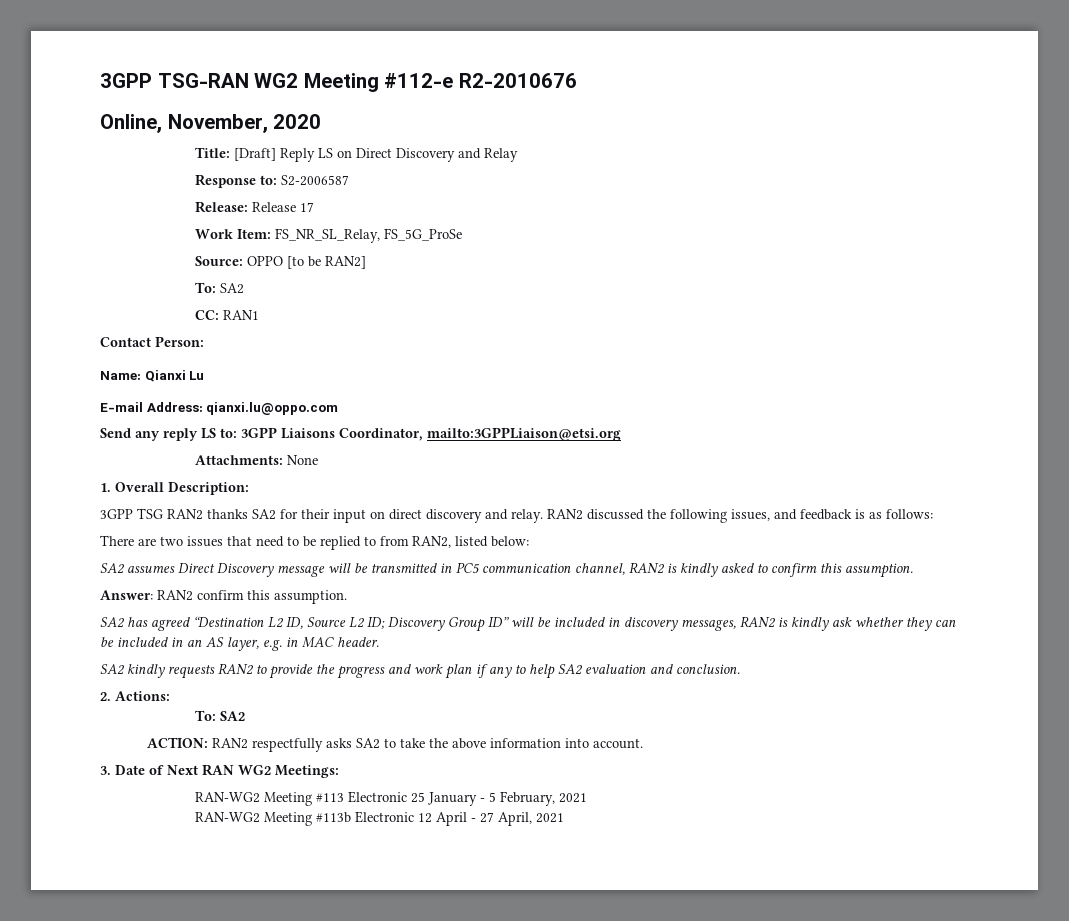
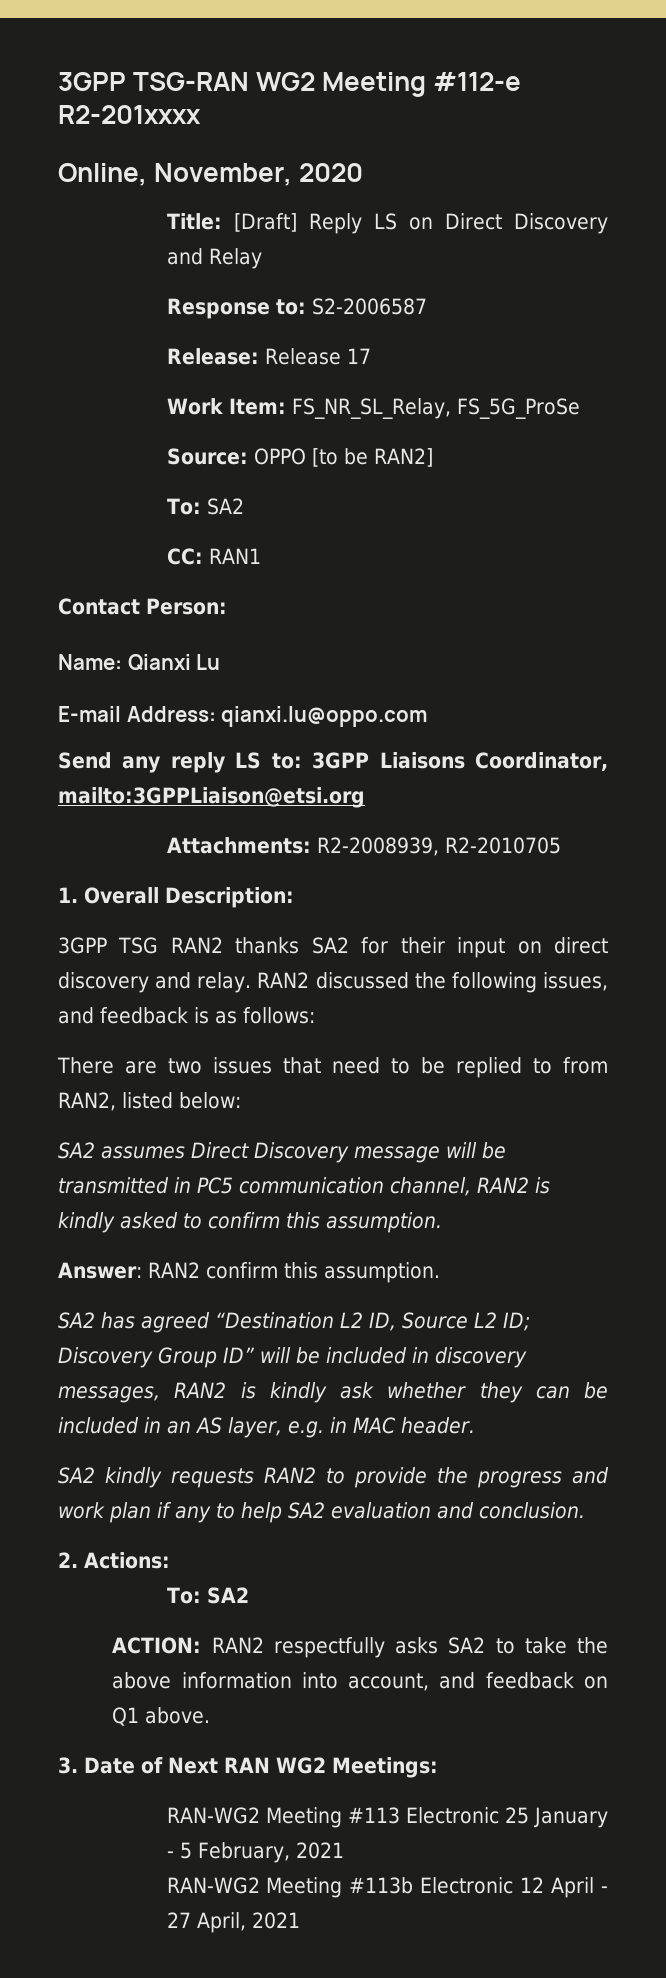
[458,73,577,88] R2-2010676 -> [58,105,201,124] R2-201xxxx
[194,455,318,465] Attachments: None -> [166,837,561,856] Attachments: R2-2008939, R2-2010705
[593,738,644,749] account. -> [348,1672,608,1691] [112,1707,211,1726] account, and feedback on Q1 above.

